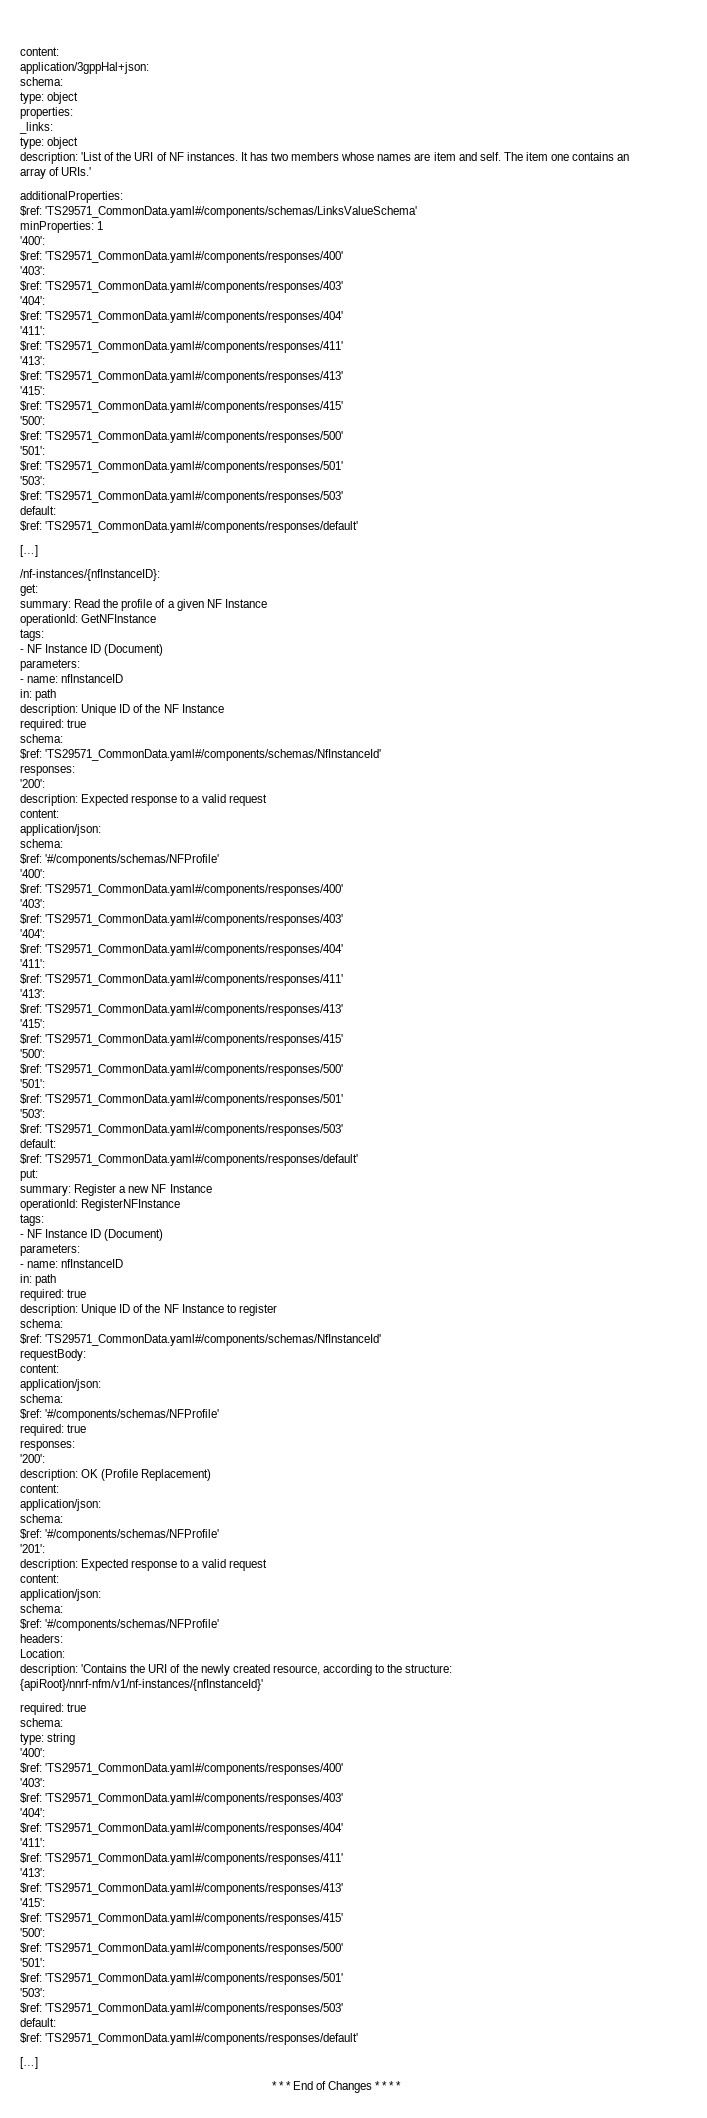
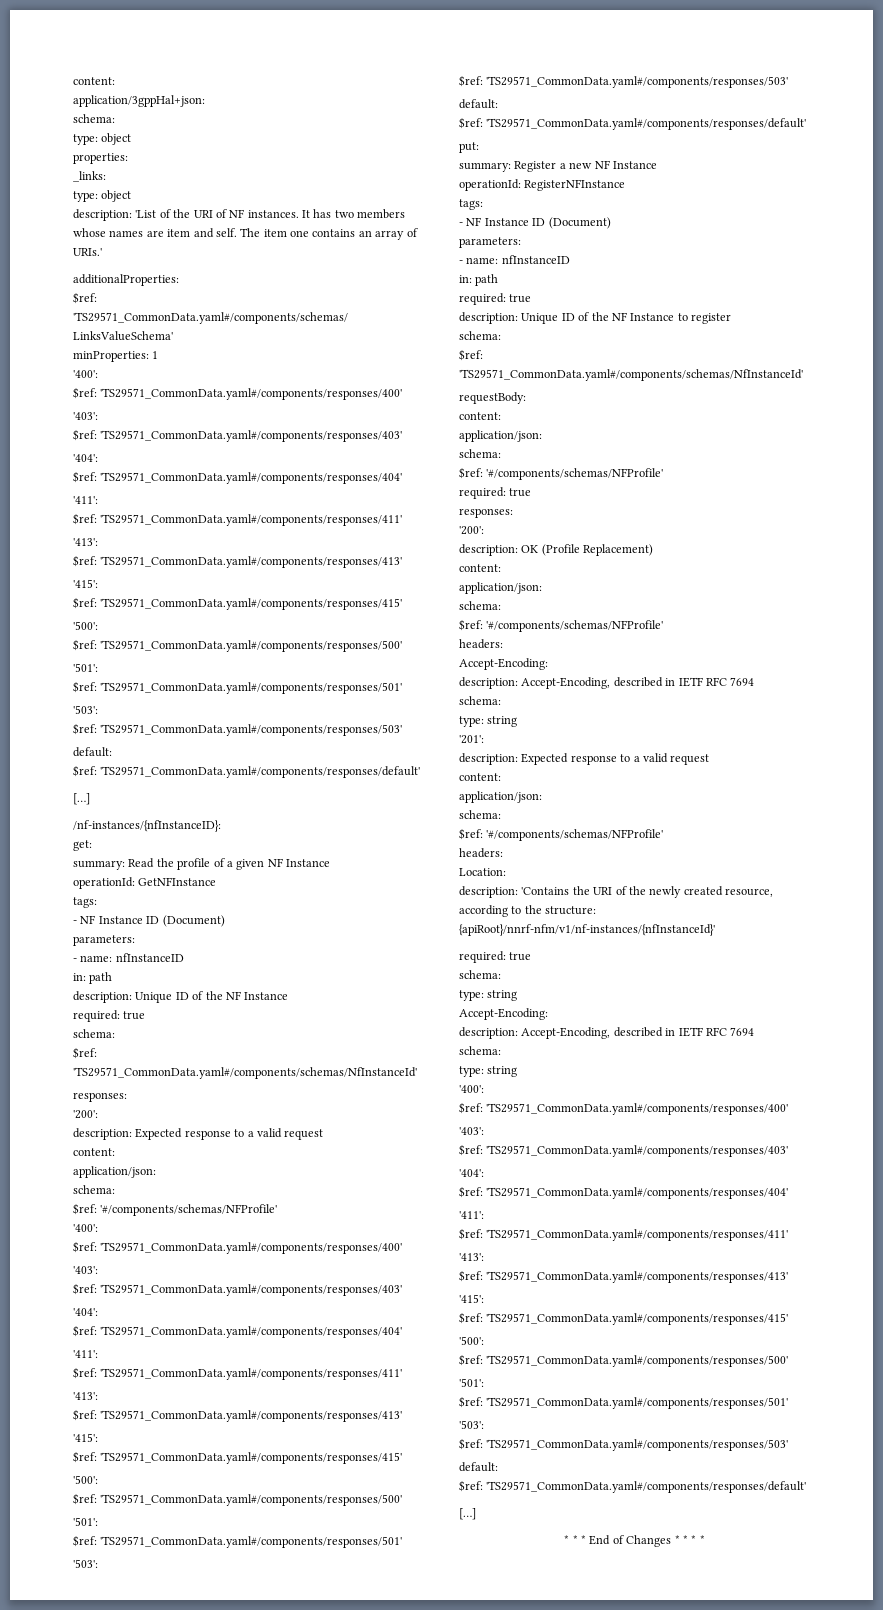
(220, 1535) none -> [459,639,503,649] [459,658,548,670] [459,677,755,689] [459,696,501,705] [459,716,518,727] // headers: // Accept-Encoding: // description: Accept-Encoding, described in IETF RFC 7694 // schema: // type: string
(76, 1739) none -> [459,1008,548,1020] [459,1027,755,1039] [459,1046,501,1055] [459,1066,518,1077] // Accept-Encoding: // description: Accept-Encoding, described in IETF RFC 7694 // schema: // type: string

